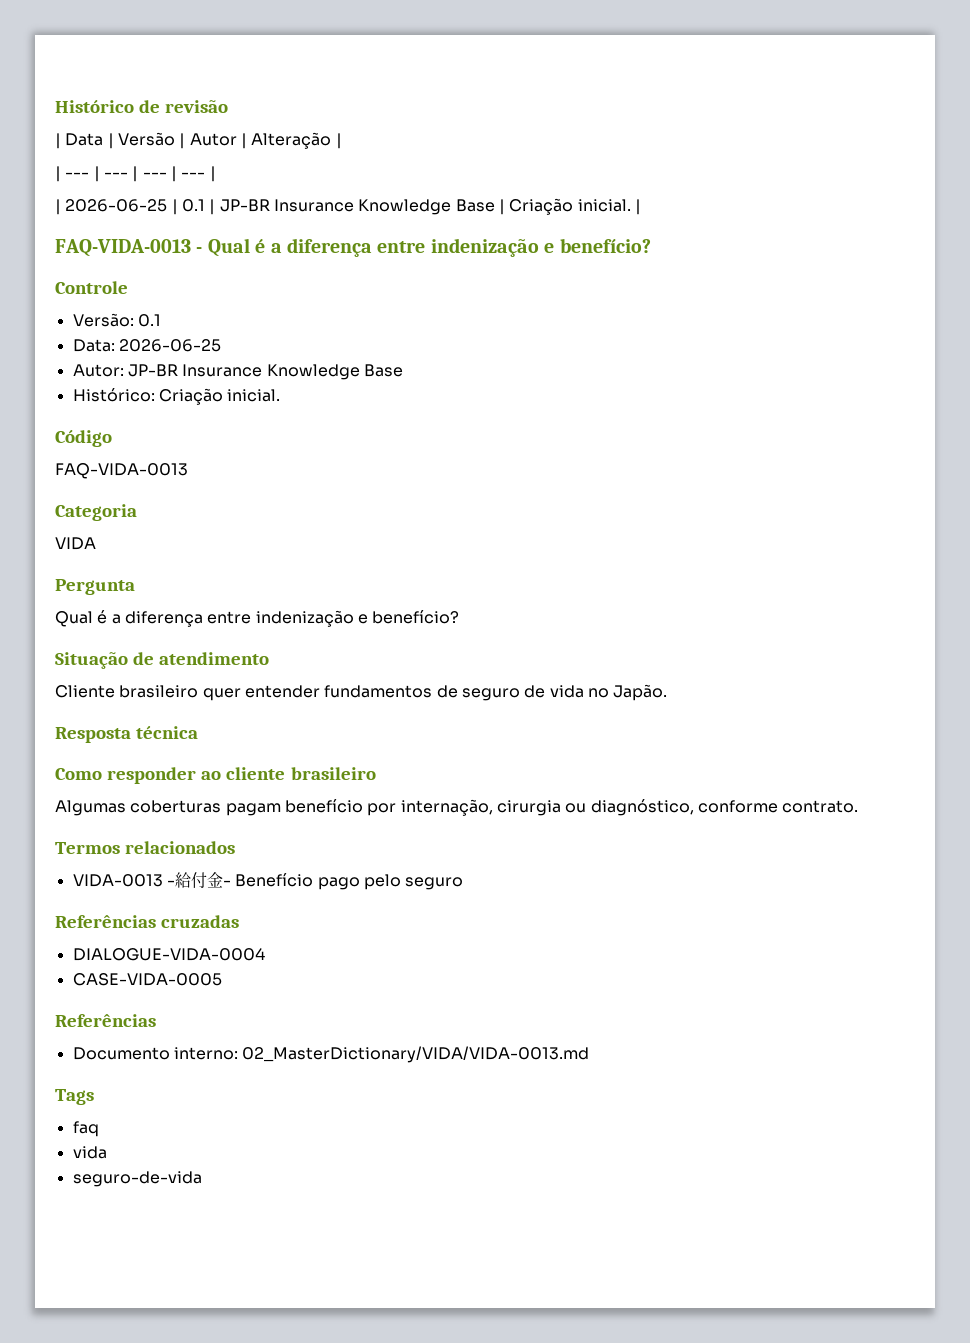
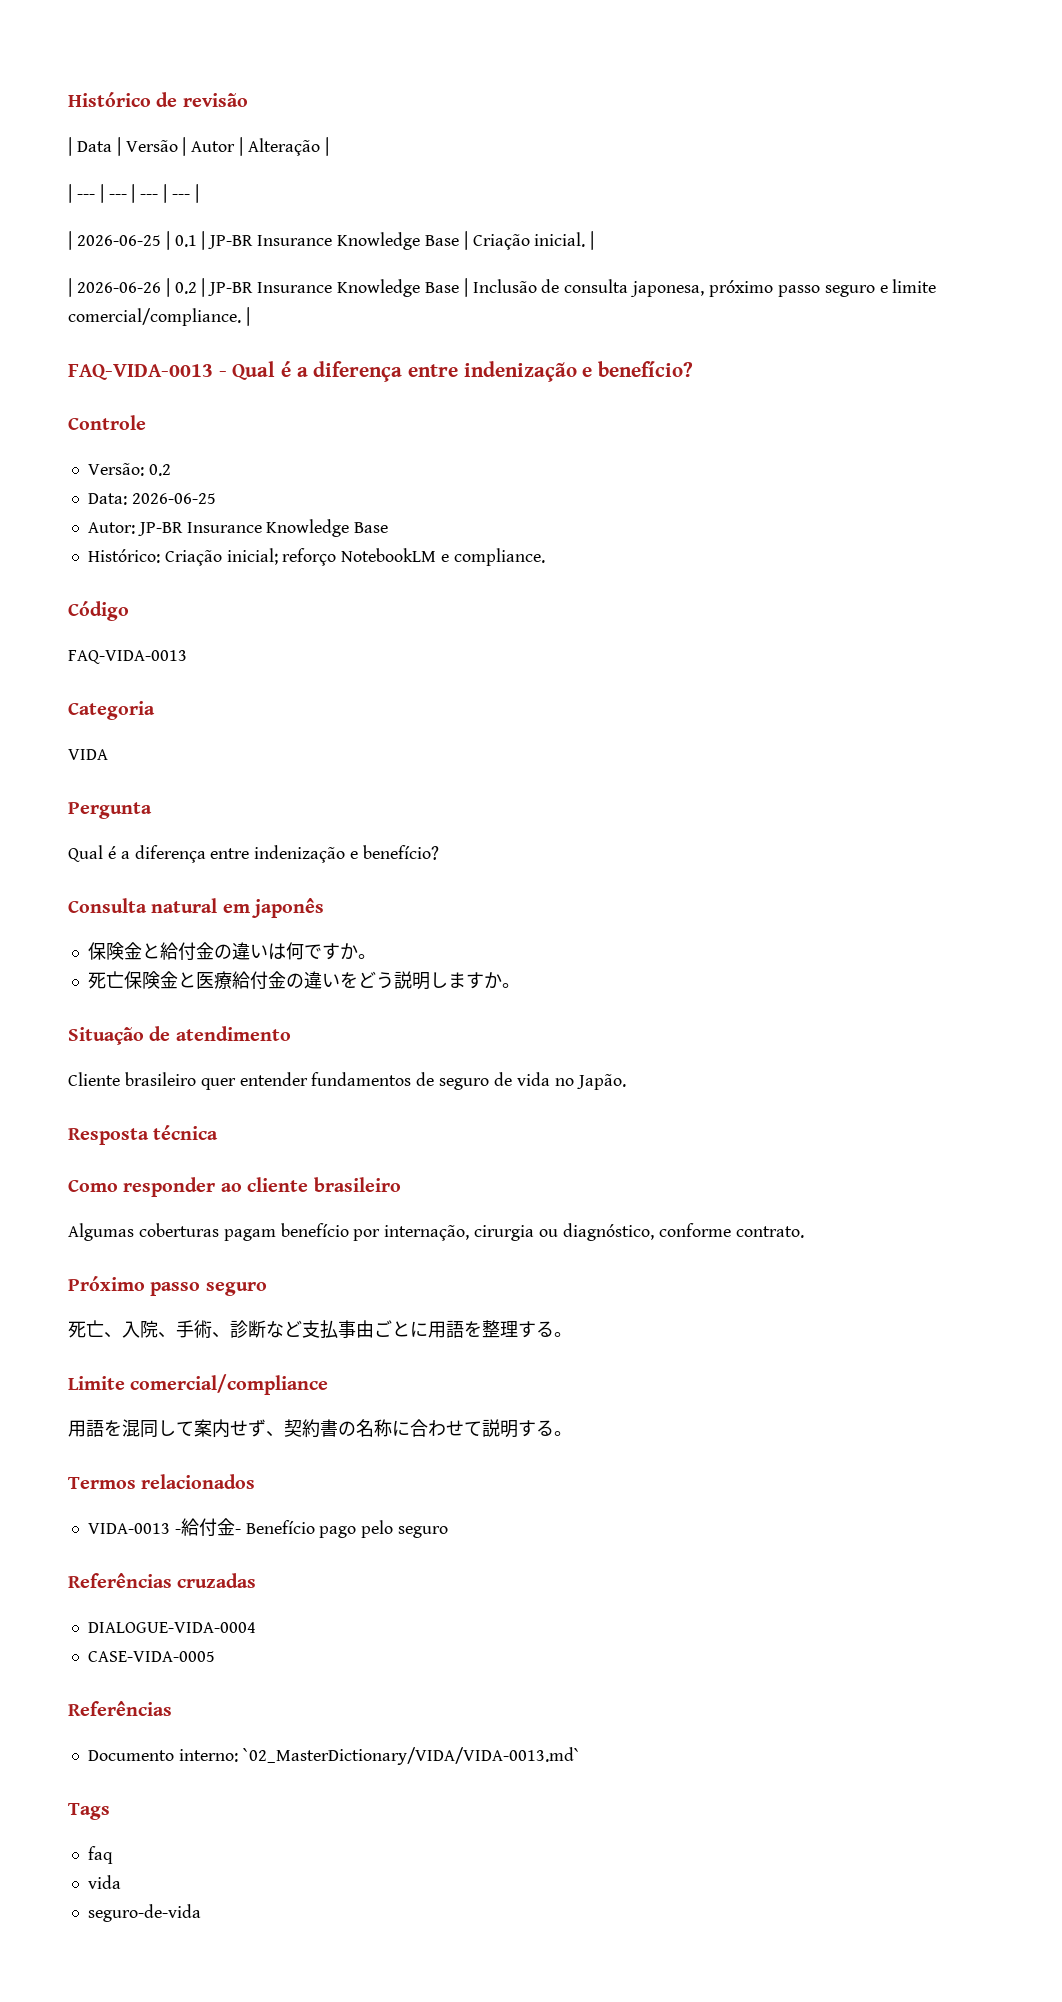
(641, 207) none -> [68,278,937,297] [68,307,250,326] // | 2026-06-26 | 0.2 | JP-BR Insurance Knowledge Base | Inclusão de consulta japonesa, próximo passo seguro e limite comercial/compliance. |
[137,314,161,327] 0.1 -> [148,464,171,476] 0.2
[227,389,281,402] inicial. -> [226,548,545,566] inicial; reforço NotebookLM e compliance.
(460, 617) none -> [68,898,325,918] [87,942,376,961] [87,971,520,990] // Consulta natural em japonês // 保険金と給付金の違いは何ですか。 // 死亡保険金と医療給付金の違いをどう説明しますか。
(859, 806) none -> [68,1276,267,1296] [68,1320,572,1338] [68,1374,329,1395] [68,1419,572,1438] // Próximo passo seguro // 死亡、入院、手術、診断など支払事由ごとに用語を整理する。 // Limite comercial/compliance // 用語を混同して案内せず、契約書の名称に合わせて説明する。
[242,1046,590,1063] 02_MasterDictionary/VIDA/VIDA-0013.md -> [242,1747,580,1765] `02_MasterDictionary/VIDA/VIDA-0013.md`

